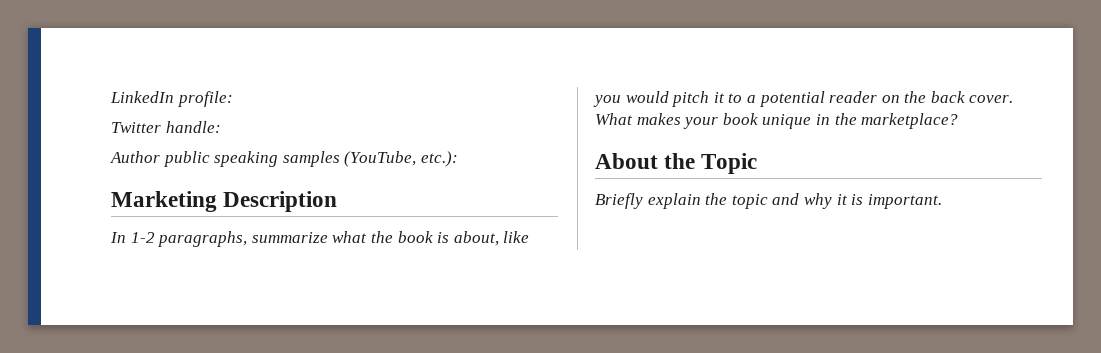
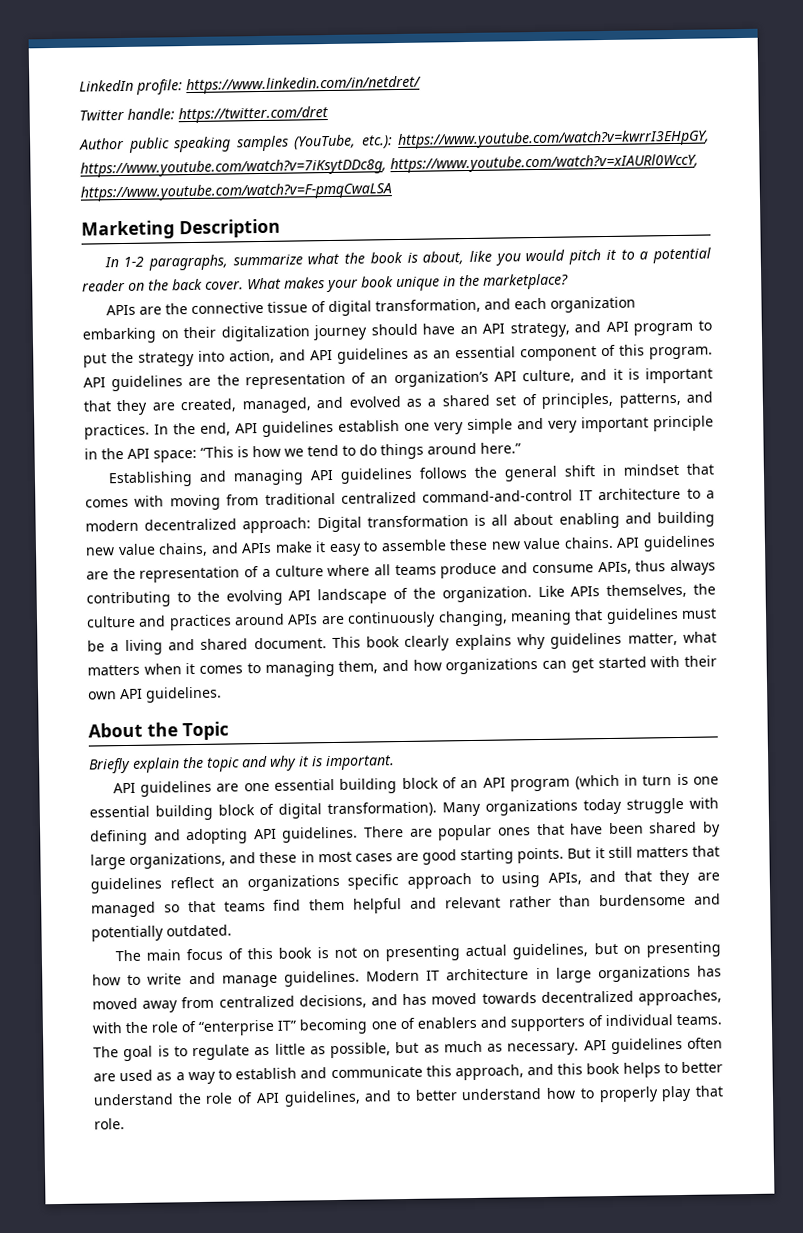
(233, 99) none -> [186,75,422,95] https://www.linkedin.com/in/netdret/
(221, 127) none -> [178,106,329,124] https://twitter.com/dret
(458, 159) none -> [398,129,710,149] [80,153,699,178] [80,182,392,202] https://www.youtube.com/watch?v=kwrrI3EHpGY, https://www.youtube.com/watch?v=7iKsytDDc8g, https://www.youtube.com/watch?v=xIAURl0WccY, https://www.youtube.com/watch?v=F-pmqCwaLSA
(959, 121) none -> [105,296,636,317] [82,320,713,344] [83,344,713,368] [83,367,714,392] [83,391,714,416] [84,415,714,440] [84,442,521,463] [107,463,714,488] [85,487,715,511] [85,511,715,534] [85,535,717,557] [86,559,716,583] [86,583,716,608] [86,607,718,631] [87,631,717,656] [87,655,717,677] [88,686,222,703] // APIs are the connective tissue of digital transformation, and each organization embarking on their digitalization journey should have an API strategy, and API program to put the strategy into action, and API guidelines as an essential component of this program. API guidelines are the representation of an organization’s API culture, and it is important that they are created, managed, and evolved as a shared set of principles, patterns, and practices. In the end, API guidelines establish one very simple and very important principle in the API space: “This is how we tend to do things around here.” // Establishing and managing API guidelines follows the general shift in mindset that comes with moving from traditional centralized command-and-control IT architecture to a modern decentralized approach: Digital transformation is all about enabling and building new value chains, and APIs make it easy to assemble these new value chains. API guidelines are the representation of a culture where all teams produce and consume APIs, thus always contributing to the evolving API landscape of the organization. Like APIs themselves, the culture and practices around APIs are continuously changing, meaning that guidelines must be a living and shared document. This book clearly explains why guidelines matter, what matters when it comes to managing them, and how organizations can get started with their own API guidelines.
(942, 201) none -> [112,773,719,797] [89,797,719,821] [90,821,722,846] [90,845,720,870] [90,869,720,894] [91,893,721,918] [91,924,232,942] [114,941,721,962] [92,965,723,988] [92,989,722,1013] [92,1014,722,1036] [93,1037,723,1062] [93,1061,723,1085] [93,1085,723,1107] [94,1118,125,1130] // API guidelines are one essential building block of an API program (which in turn is one essential building block of digital transformation). Many organizations today struggle with defining and adopting API guidelines. There are popular ones that have been shared by large organizations, and these in most cases are good starting points. But it still matters that guidelines reflect an organizations specific approach to using APIs, and that they are managed so that teams find them helpful and relevant rather than burdensome and potentially outdated. // The main focus of this book is not on presenting actual guidelines, but on presenting how to write and manage guidelines. Modern IT architecture in large organizations has moved away from centralized decisions, and has moved towards decentralized approaches, with the role of “enterprise IT” becoming one of enablers and supporters of individual teams. The goal is to regulate as little as possible, but as much as necessary. API guidelines often are used as a way to establish and communicate this approach, and this book helps to better understand the role of API guidelines, and to better understand how to properly play that role.

